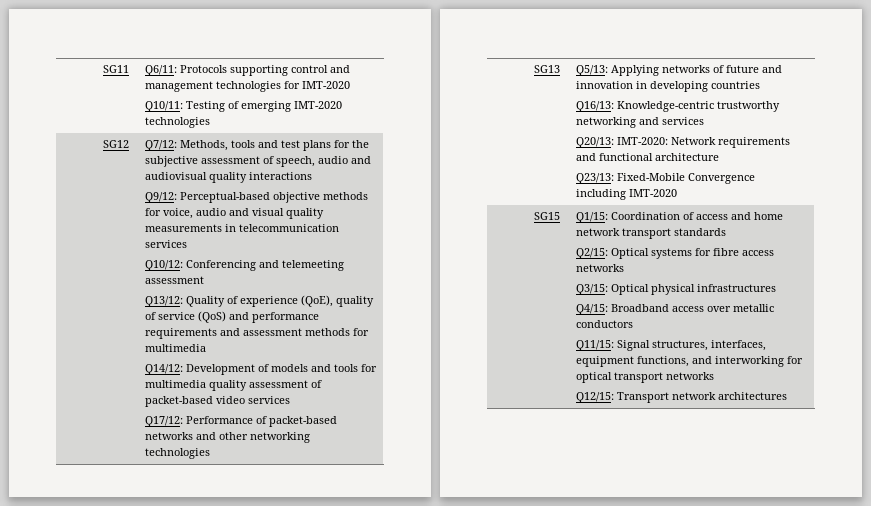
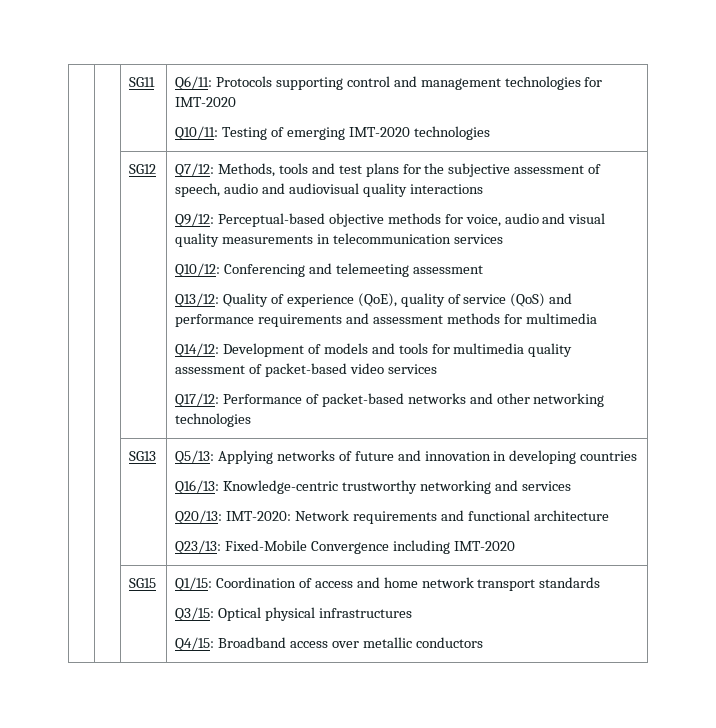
[576,248,775,259] [576,264,625,272] // Q2/15: Optical systems for fibre access networks -> (601, 582) none
[576,340,767,351] [576,356,804,367] [576,372,715,383] [576,392,788,403] // Q11/15: Signal structures, interfaces, equipment functions, and interworking for optical transport networks // Q12/15: Transport network architectures -> (483, 642) none

